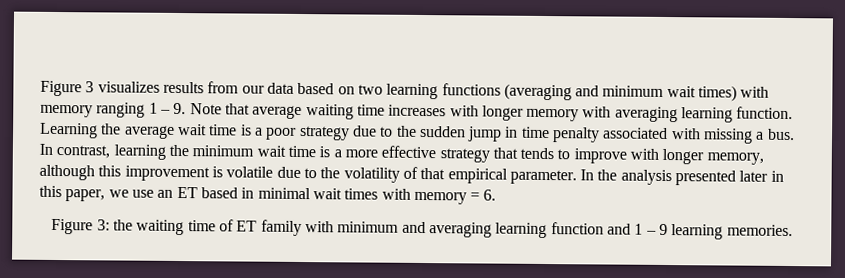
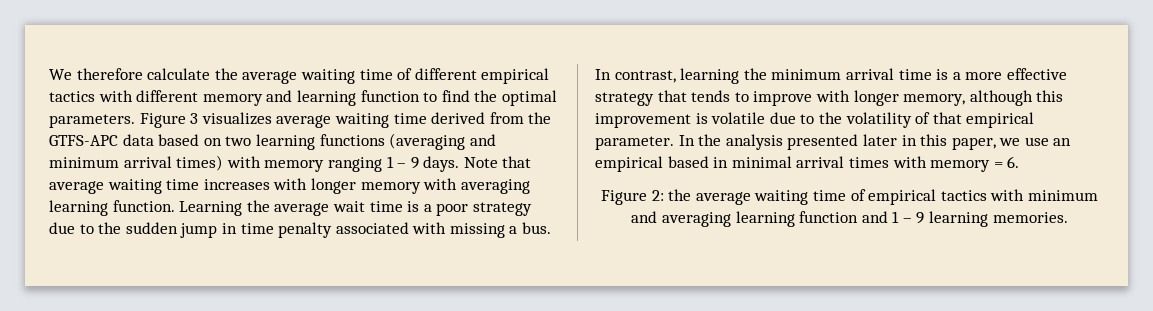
[40,80,265,97] Figure 3 visualizes results from our -> [49,68,550,84] [49,90,557,106] [49,112,552,128] [49,135,118,146] We therefore calculate the average waiting time of different empirical tactics with different memory and learning function to find the optimal parameters. Figure 3 visualizes average waiting time derived from the GTFS-APC
[666,85,696,98] wait -> [123,156,172,168] arrival
[173,102,187,115] 9. -> [410,156,460,172] 9 days.
[256,145,286,157] wait -> [845,68,894,80] arrival
[176,186,198,199] ET -> [595,156,663,172] empirical
[312,188,342,200] wait -> [796,156,845,168] arrival
[96,219,302,237] 3: the waiting time of ET family -> [651,189,987,205] 2: the average waiting time of empirical tactics

